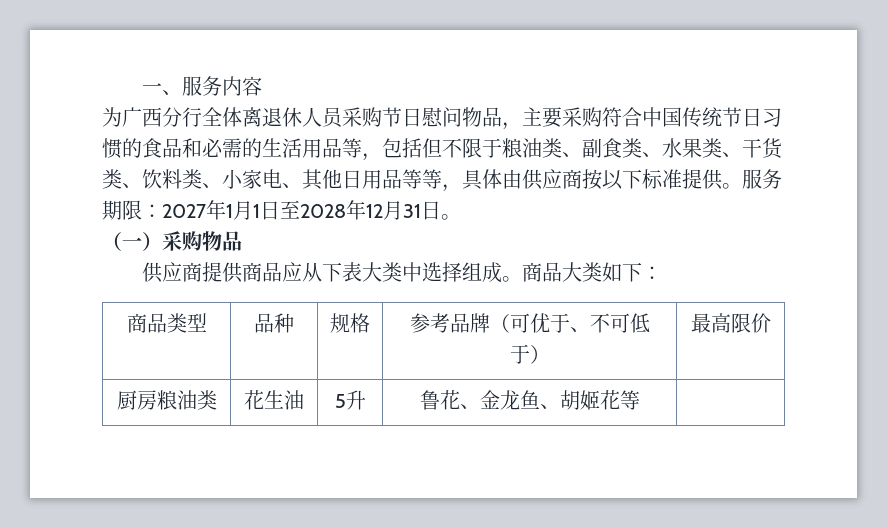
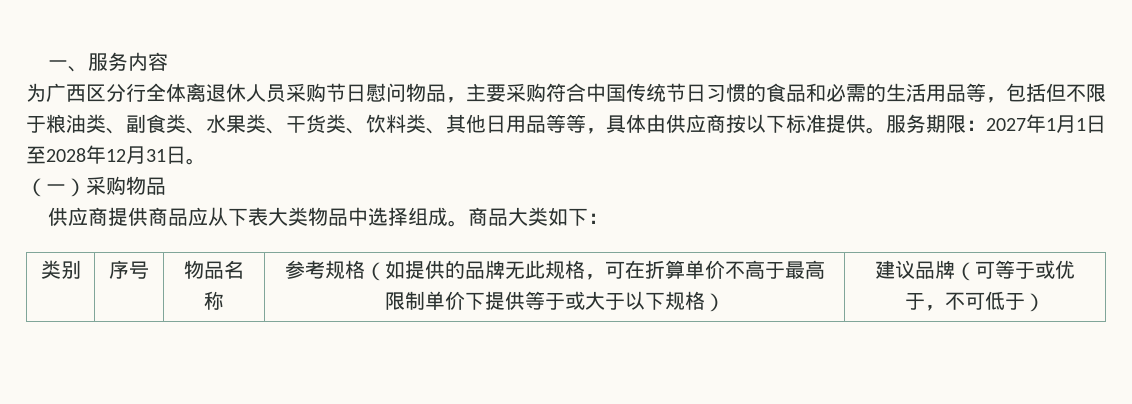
(162, 117) none -> [86,84,106,102] 区
[222,169,302,189] 小家电、 -> (446, 131) none
(402, 272) none -> [308,207,349,226] 物品
[126,313,207,333] [254,313,294,333] [330,313,370,333] [409,313,650,333] [509,344,550,364] [690,313,771,333] [116,390,217,410] [244,390,304,410] [334,390,366,410] [419,390,640,410] 商品类型 | 品种 | 规格 | 参考品牌（可优于、不可低于） | 最高限价 // 厨房粮油类 | 花生油 | 5升 | 鲁花、金龙鱼、胡姬花等 | -> [40,260,81,279] [109,260,149,279] [184,260,244,279] [204,291,224,310] [284,260,825,281] [384,291,725,312] [875,260,1075,281] [905,291,1045,312] 类别 | 序号 | 物品名称 | 参考规格（如提供的品牌无此规格，可在折算单价不高于最高限制单价下提供等于或大于以下规格） | 建议品牌（可等于或优于，不可低于）

